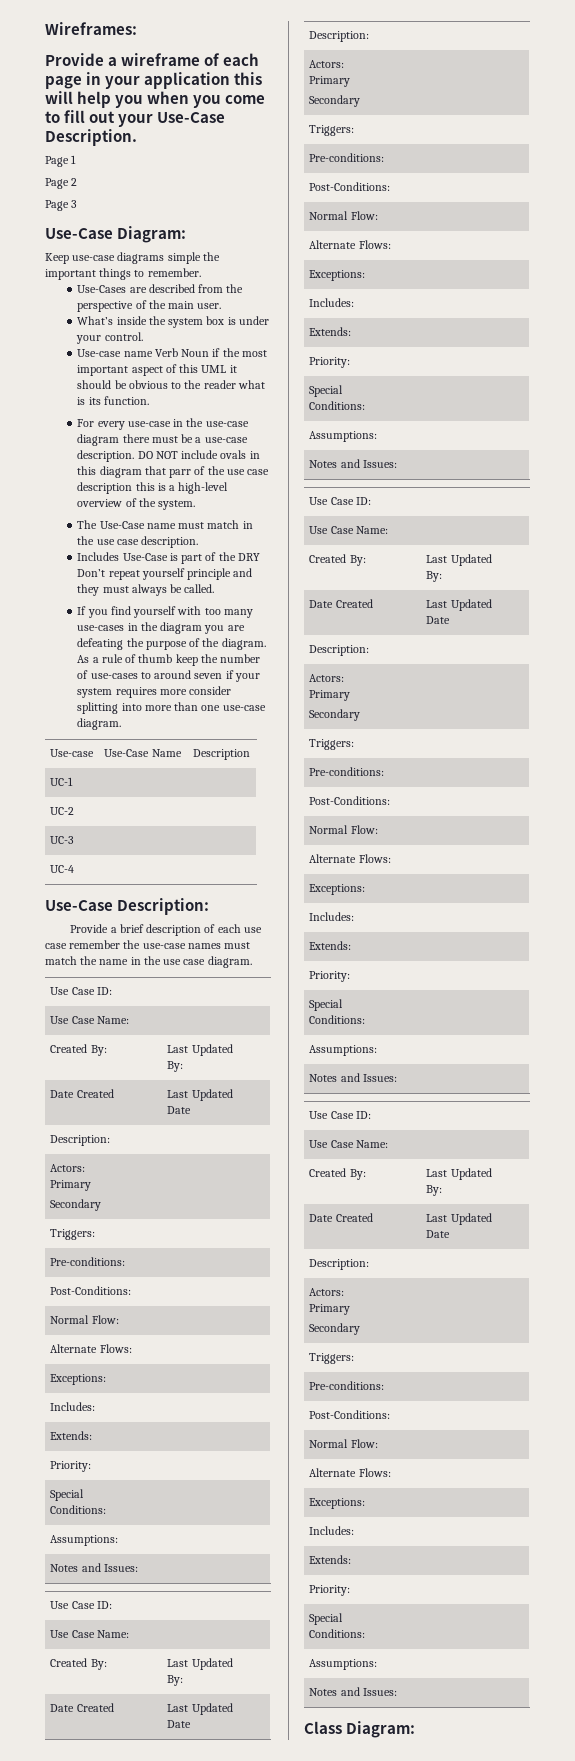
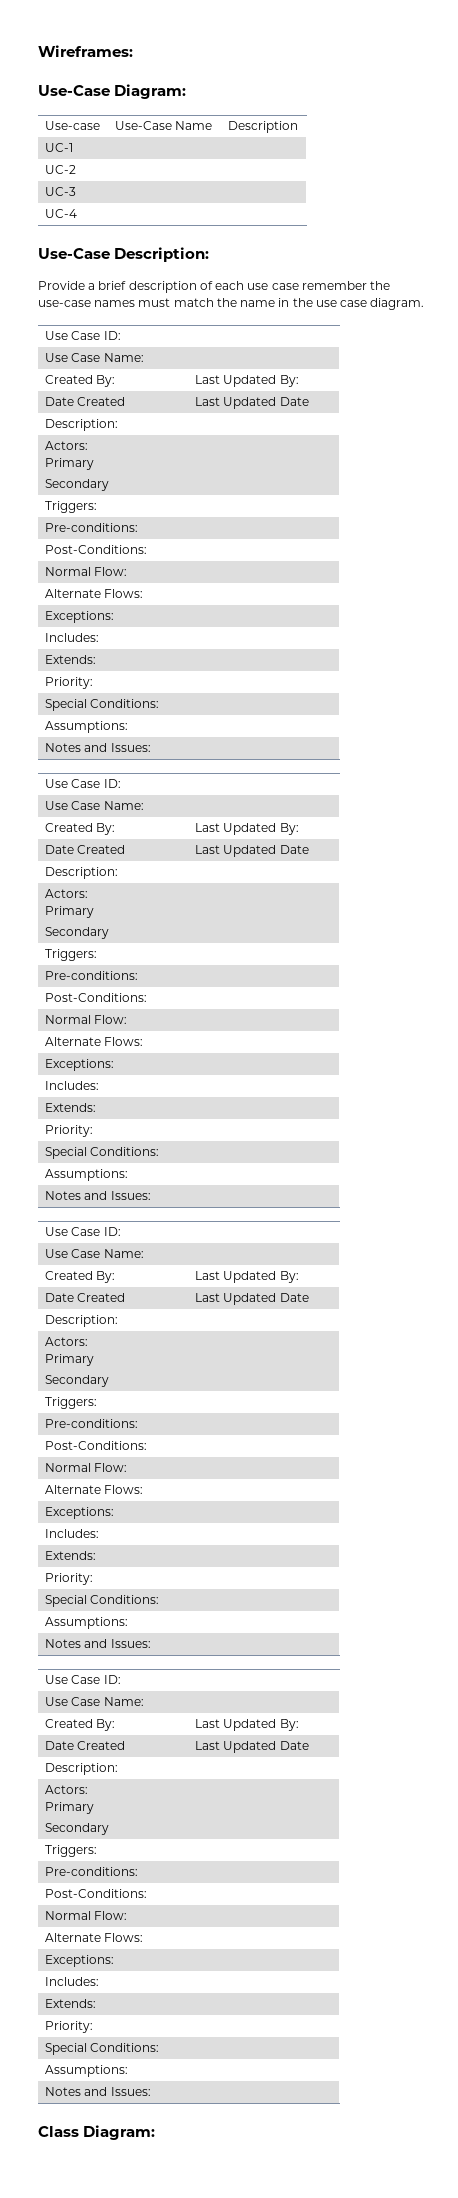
[45,53,260,66] [45,72,263,89] [45,91,266,108] [45,110,226,127] [45,129,137,146] [45,155,77,167] [45,178,78,189] [45,200,78,211] [45,226,187,243] [45,252,220,264] [45,268,201,280] [77,284,244,293] [77,300,222,312] [77,316,269,328] [76,332,143,344] [77,348,267,357] [77,364,237,376] [77,380,265,389] [77,396,149,405] [77,418,249,430] [77,434,248,446] [77,450,260,462] [77,466,270,478] [77,482,229,494] [77,498,196,510] [77,520,253,529] [77,536,199,548] [77,552,260,564] [77,568,253,580] [77,584,215,596] [77,606,253,618] [77,622,245,634] [77,638,266,650] [77,654,261,666] [77,670,260,682] [77,686,232,698] [77,702,266,714] [77,718,122,730] Provide a wireframe of each page in your application this will help you when you come to fill out your Use-Case Description. // Page 1 // Page 2 // Page 3 // Use-Case Diagram: // Keep use-case diagrams simple the important things to remember. // Use-Cases are described from the perspective of the main user. // What’s inside the system box is under your control. // Use-case name Verb Noun if the most important aspect of this UML it should be obvious to the reader what is its function. // For every use-case in the use-case diagram there must be a use-case description. DO NOT include ovals in this diagram that parr of the use case description this is a high-level overview of the system. // The Use-Case name must match in the use case description. // Includes Use-Case is part of the DRY Don’t repeat yourself principle and they must always be called. // If you find yourself with too many use-cases in the diagram you are defeating the purpose of the diagram. As a rule of thumb keep the number of use-cases to around seven if your system requires more consider splitting into more than one use-case diagram. -> [38,84,187,99] Use-Case Diagram:

